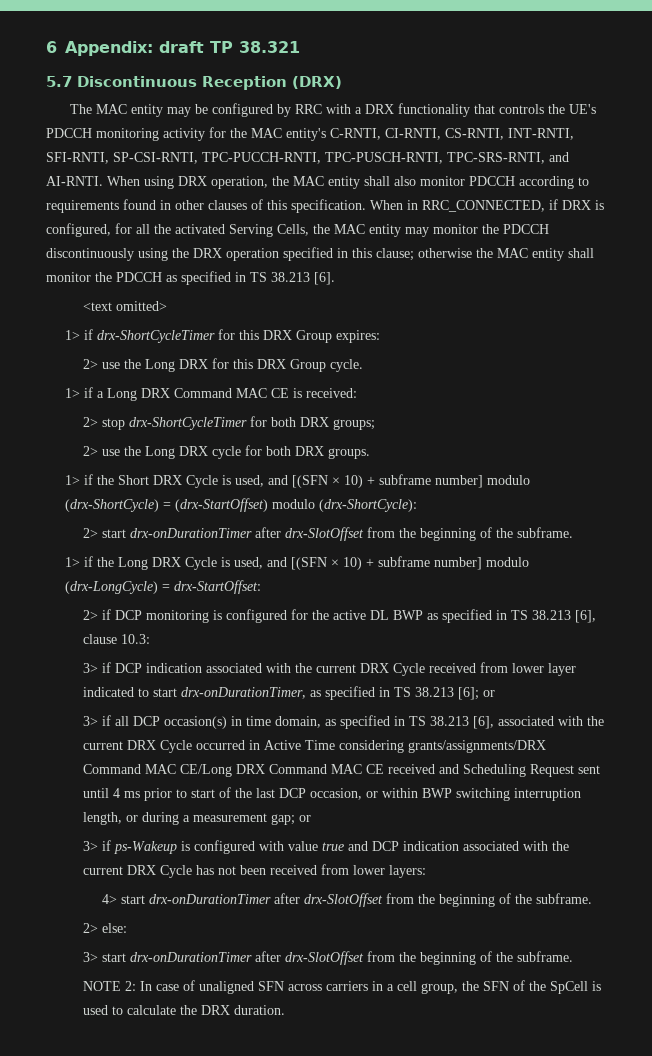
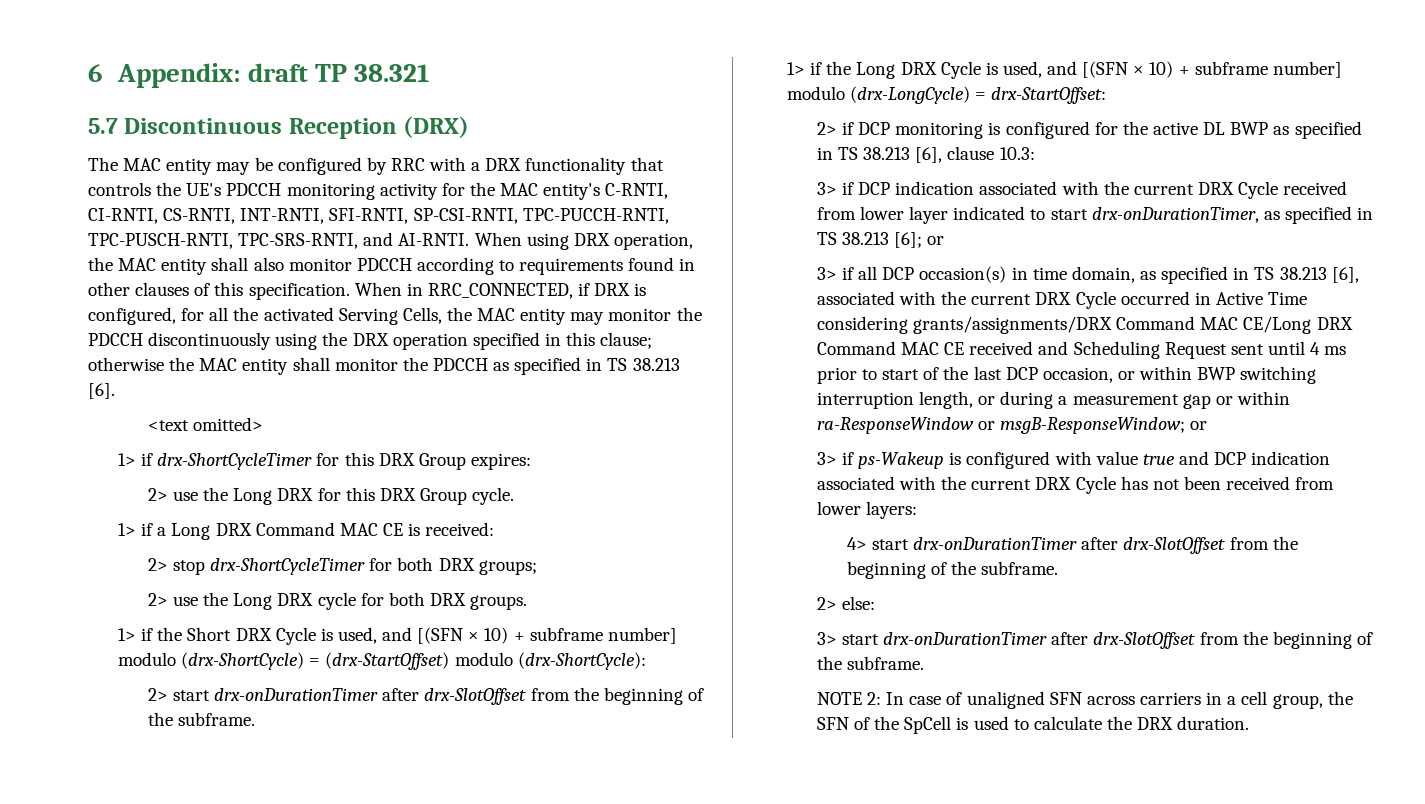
[271,814,296,825] gap; -> [1182,391,1290,409] [816,417,1186,434] gap or within ra-ResponseWindow or msgB-ResponseWindow;

